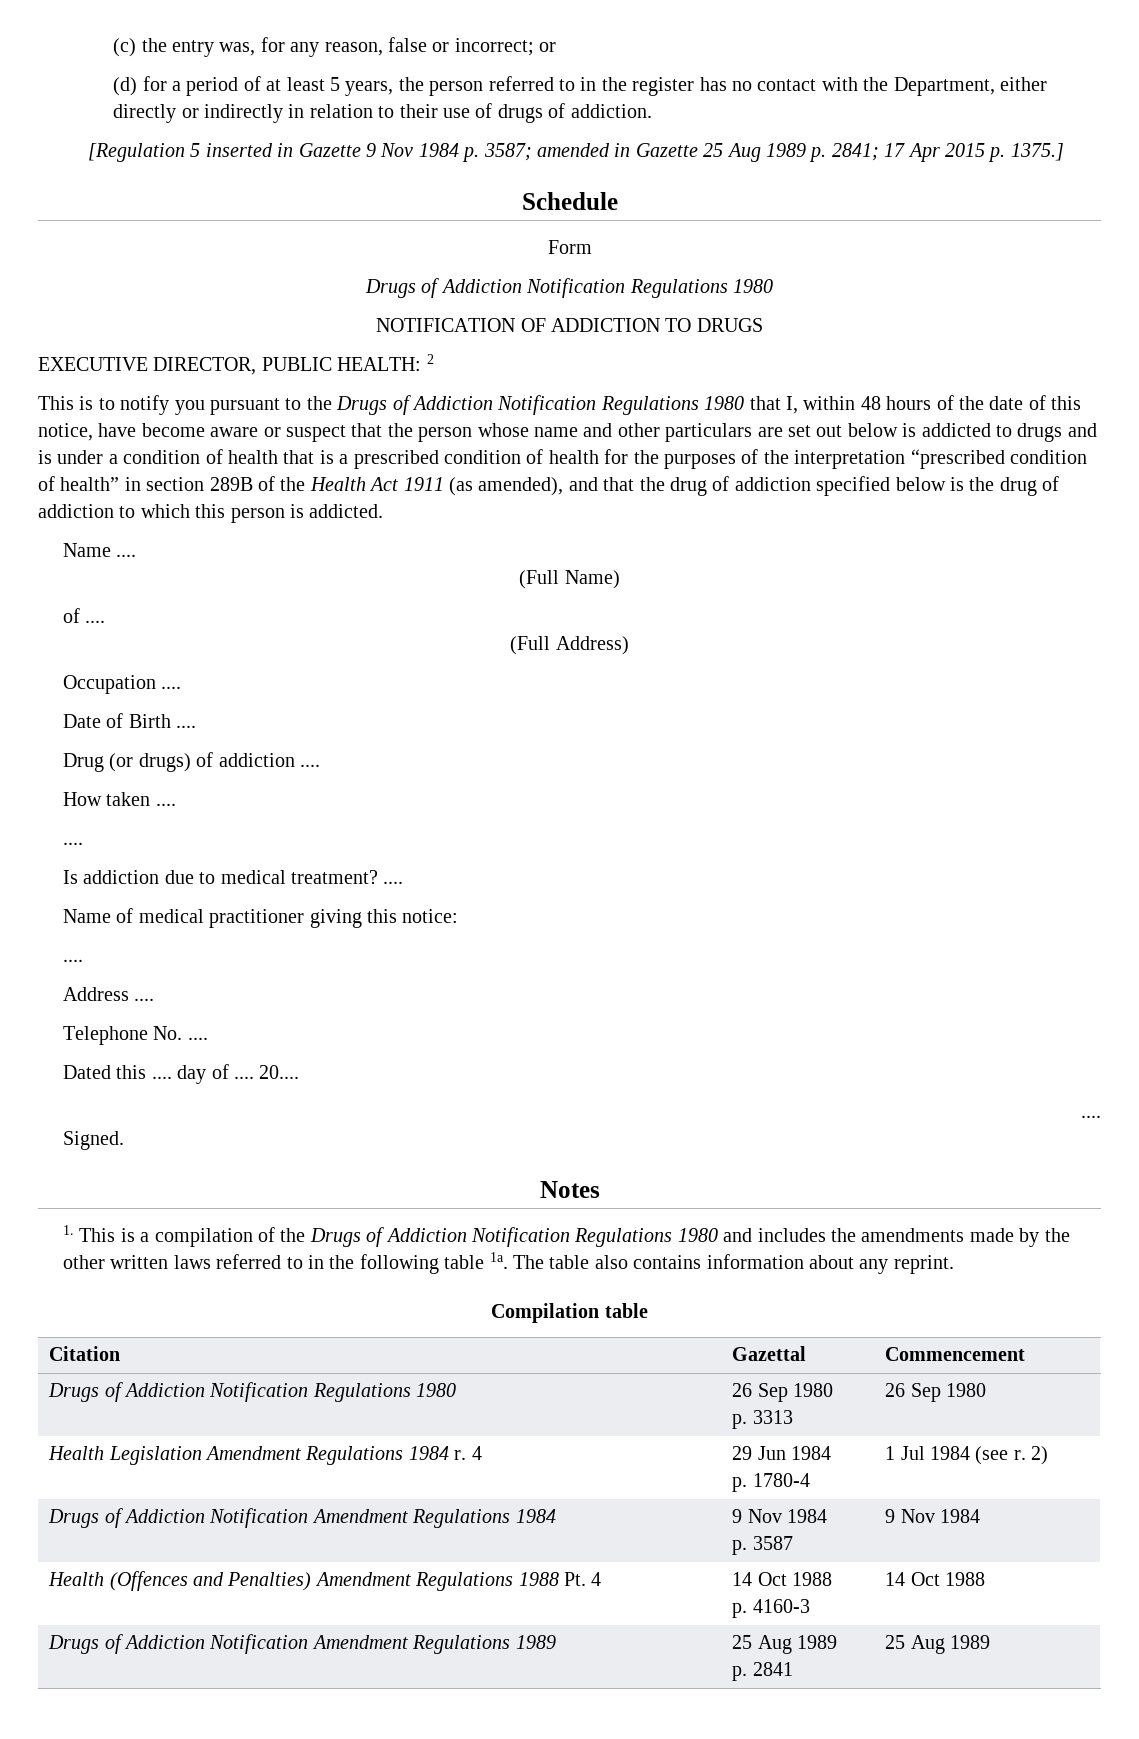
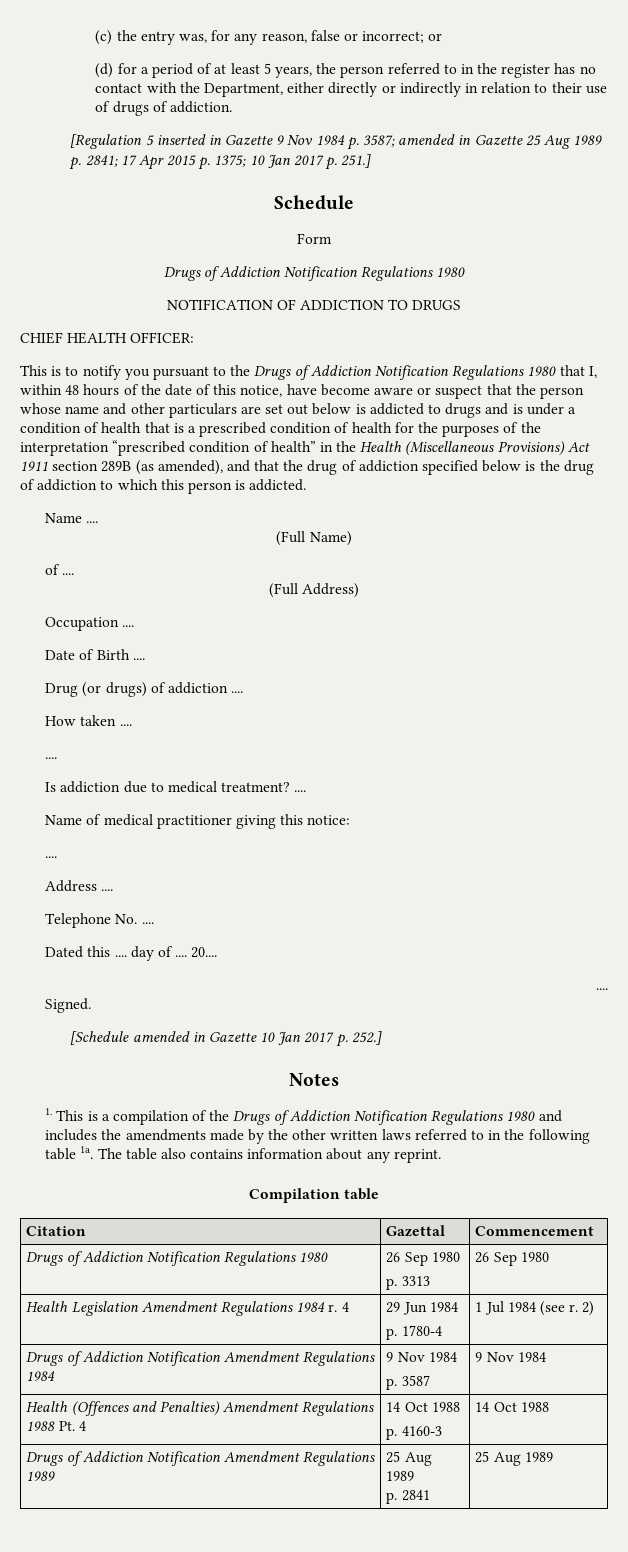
[1010,143,1064,161] 1375.] -> [214,154,372,170] 1375; 10 Jan 2017 p. 251.]
[38,354,434,375] EXECUTIVE DIRECTOR, PUBLIC HEALTH: 2 -> [20,332,195,344] CHIEF HEALTH OFFICER:
[146,476,444,491] section 289B of the Health Act 1911 -> [336,441,590,456] [20,461,132,472] the Health (Miscellaneous Provisions) Act 1911 section 289B
(125, 1140) none -> [70,1031,382,1047] // [Schedule amended in Gazette 10 Jan 2017 p. 252.]

